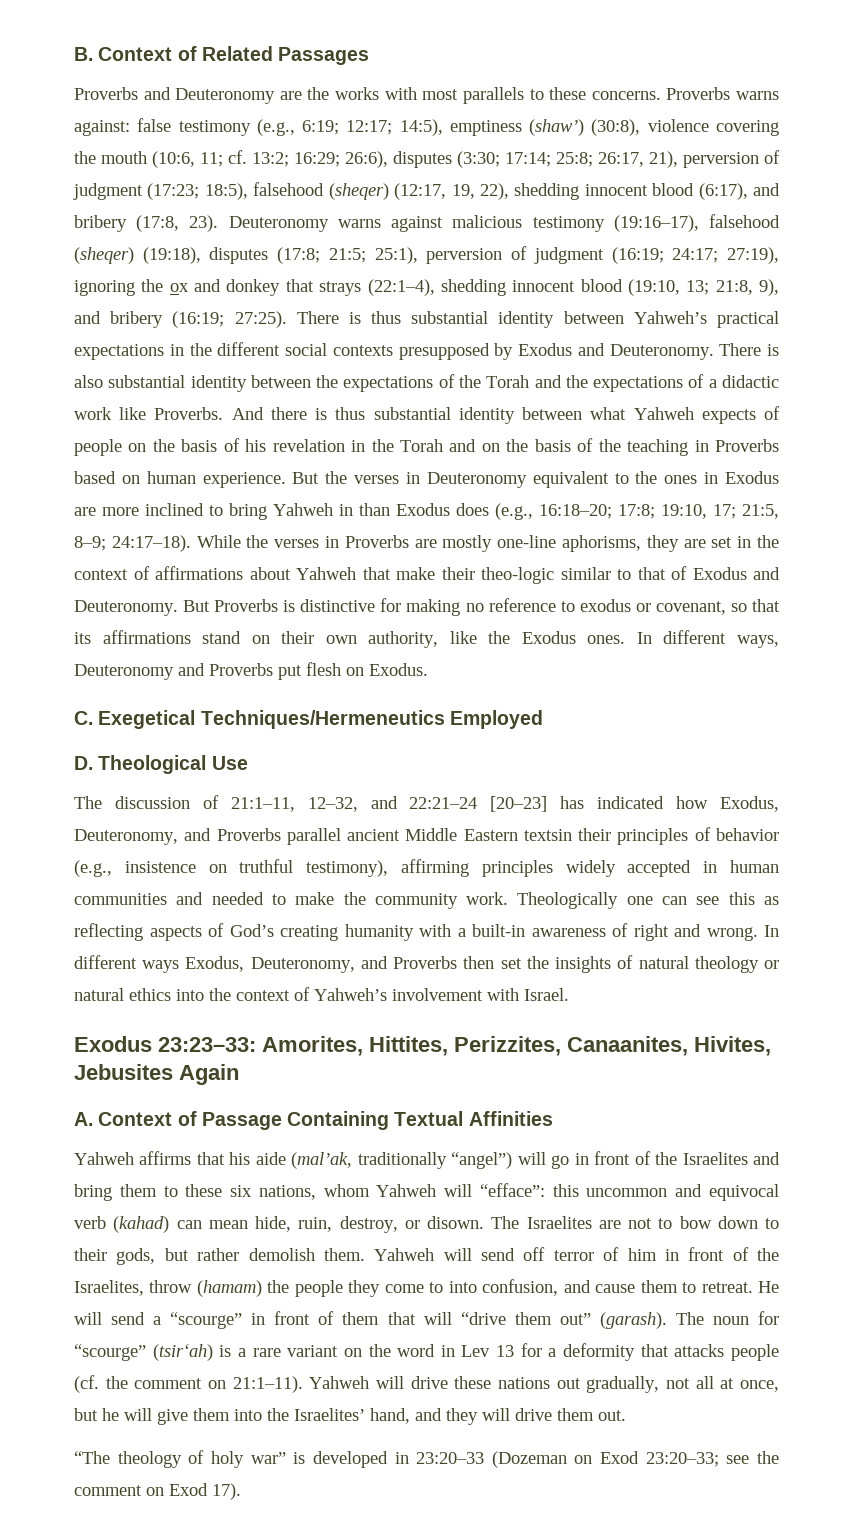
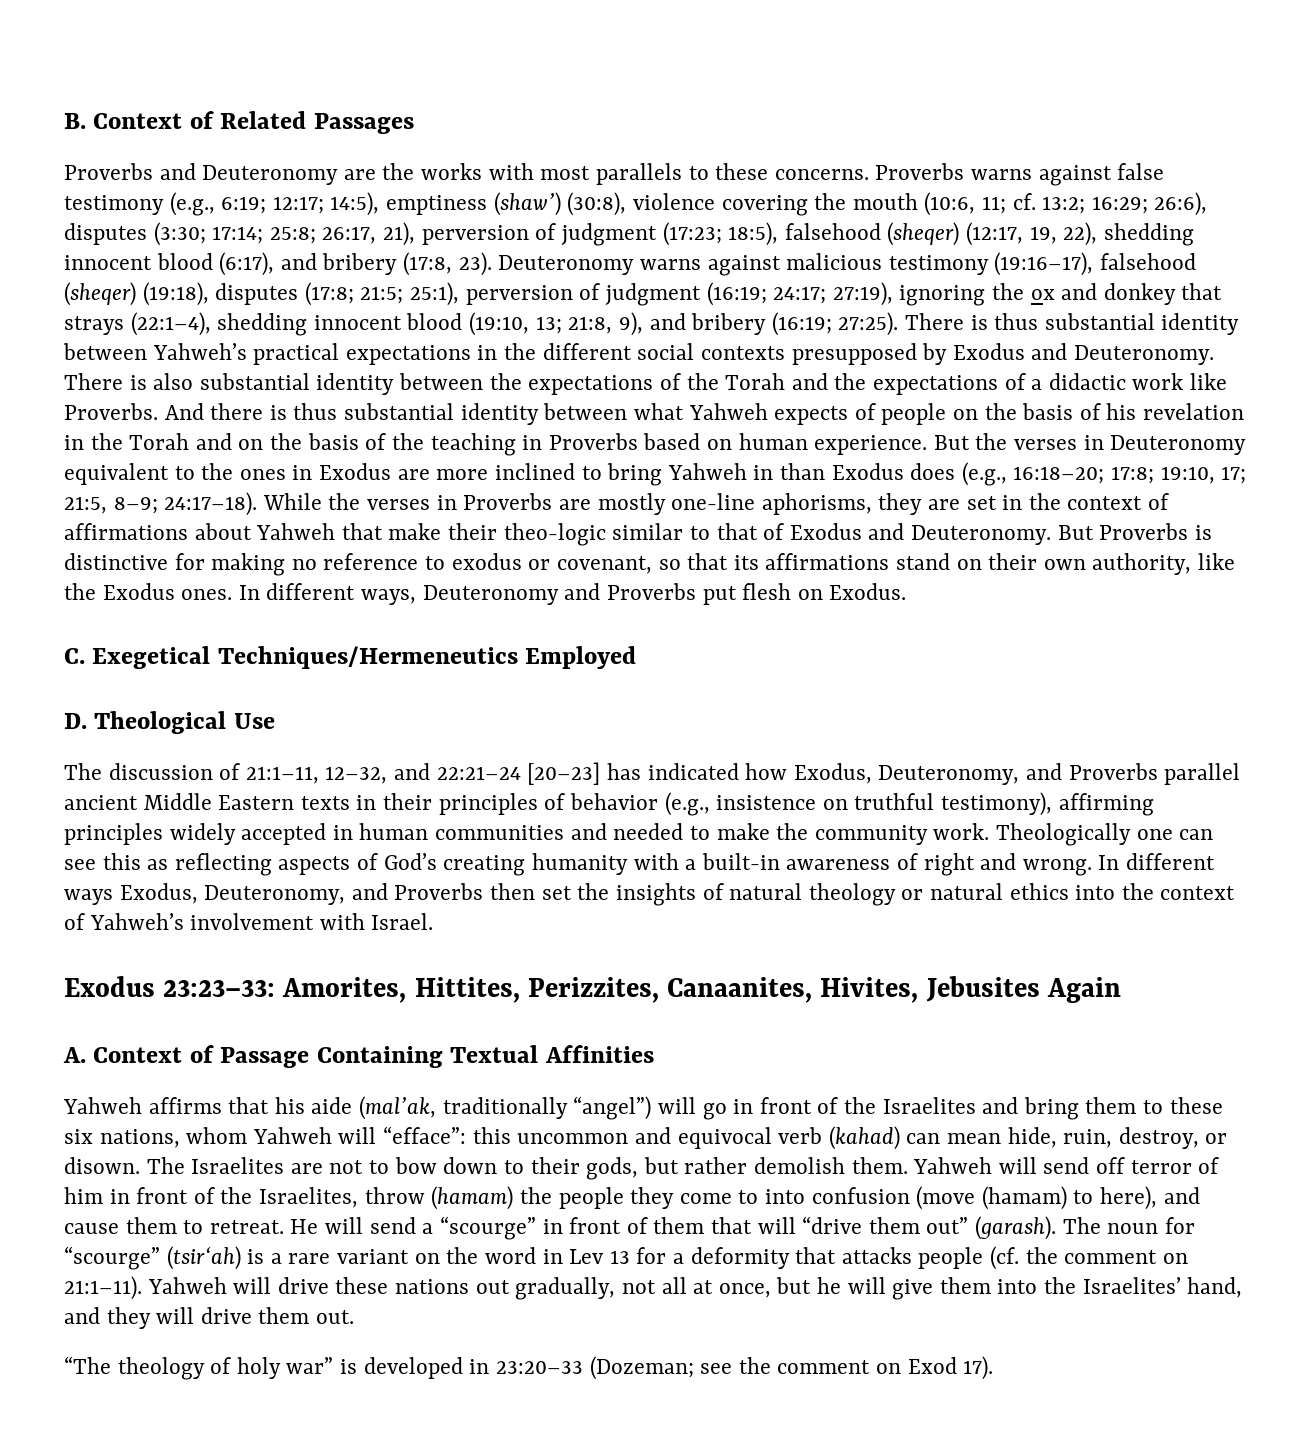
[74,120,130,136] against: -> [1038,165,1112,186] against
[523,829,572,841] textsin -> [300,795,377,810] texts in
[482,1279,559,1296] confusion, -> [811,1186,1158,1210] confusion (move (hamam) to here),
[491,1451,719,1468] (Dozeman on Exod 23:20–33; -> [589,1356,694,1380] (Dozeman;

